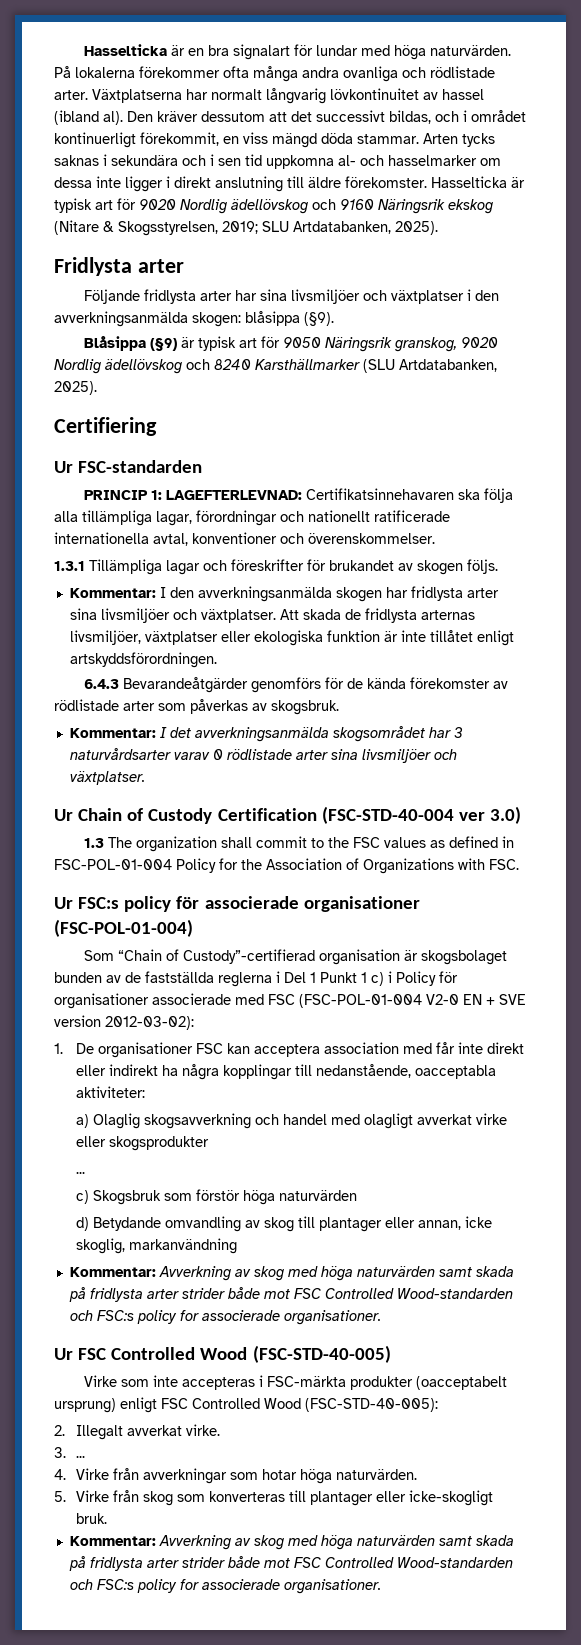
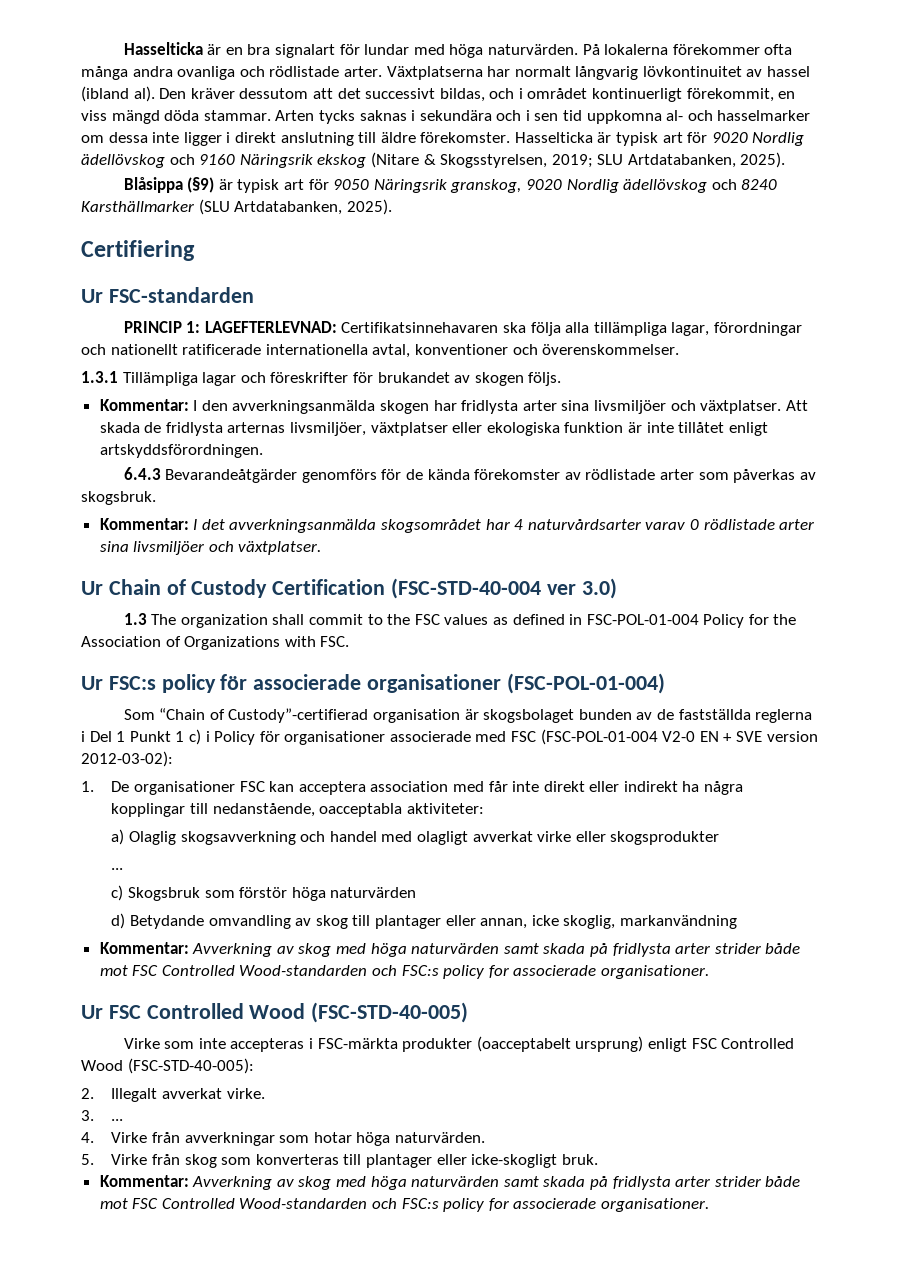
[54,257,184,276] [84,289,500,304] [54,311,334,327] // Fridlysta arter // Följande fridlysta arter har sina livsmiljöer och växtplatser i den avverkningsanmälda skogen: blåsippa (§9). -> (786, 160) none
[453,727,463,738] 3 -> [514,519,524,530] 4

